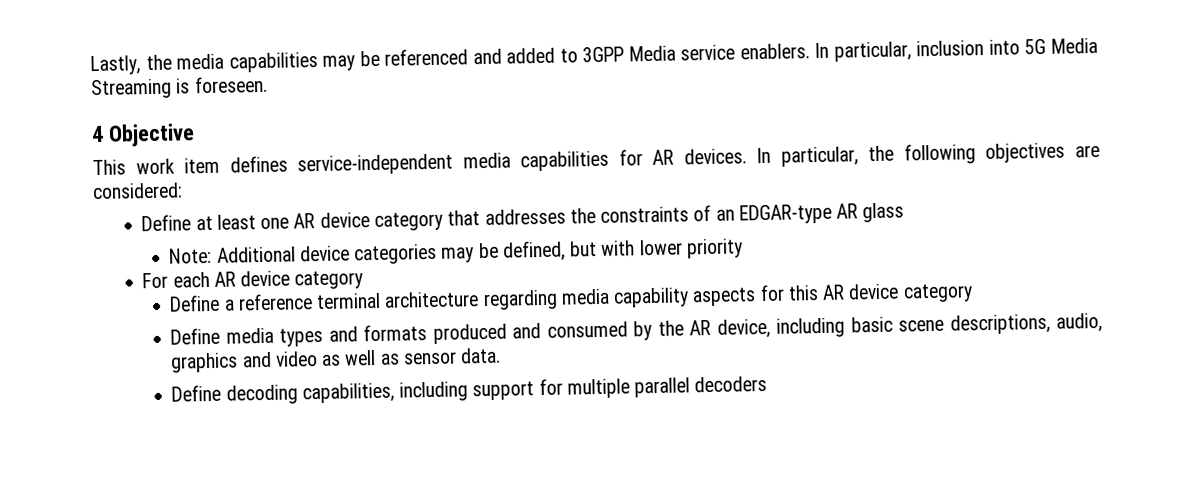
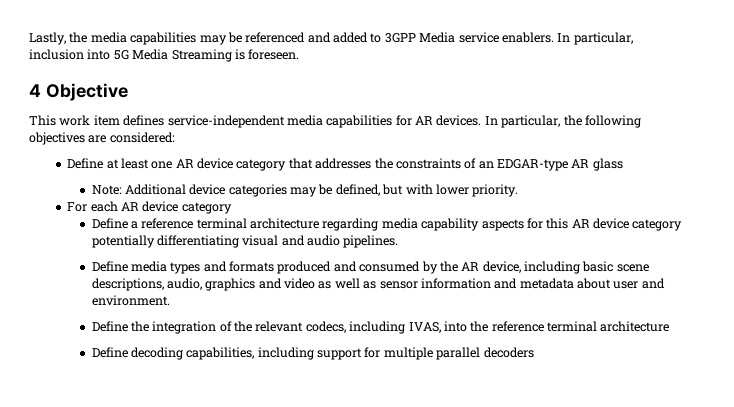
[685,238,743,259] priority -> [472,184,519,197] priority.
(973, 293) none -> [91,235,399,248] potentially differentiating visual and audio pipelines.
[460,347,502,364] data. -> [420,278,665,289] [91,295,170,306] [91,321,670,334] information and metadata about user and environment. // Define the integration of the relevant codecs, including IVAS, into the reference terminal architecture

